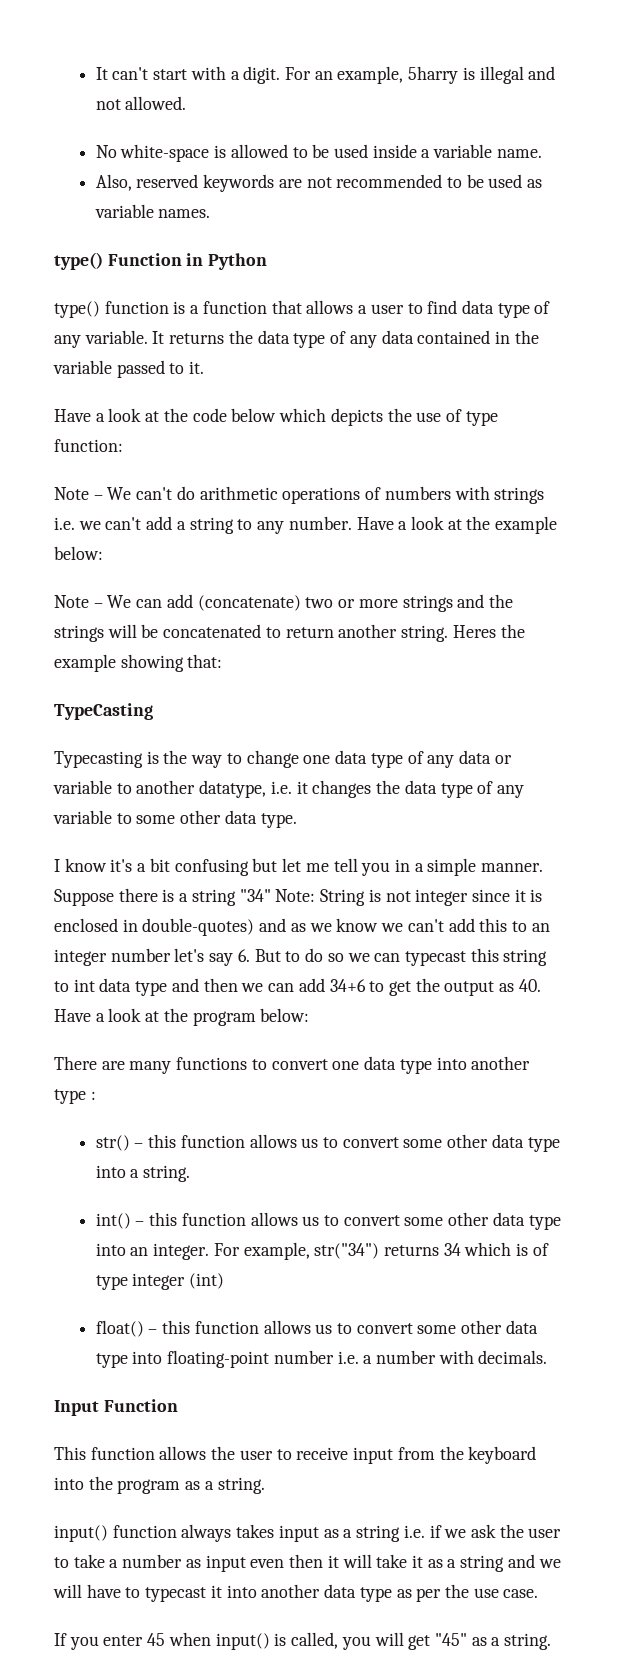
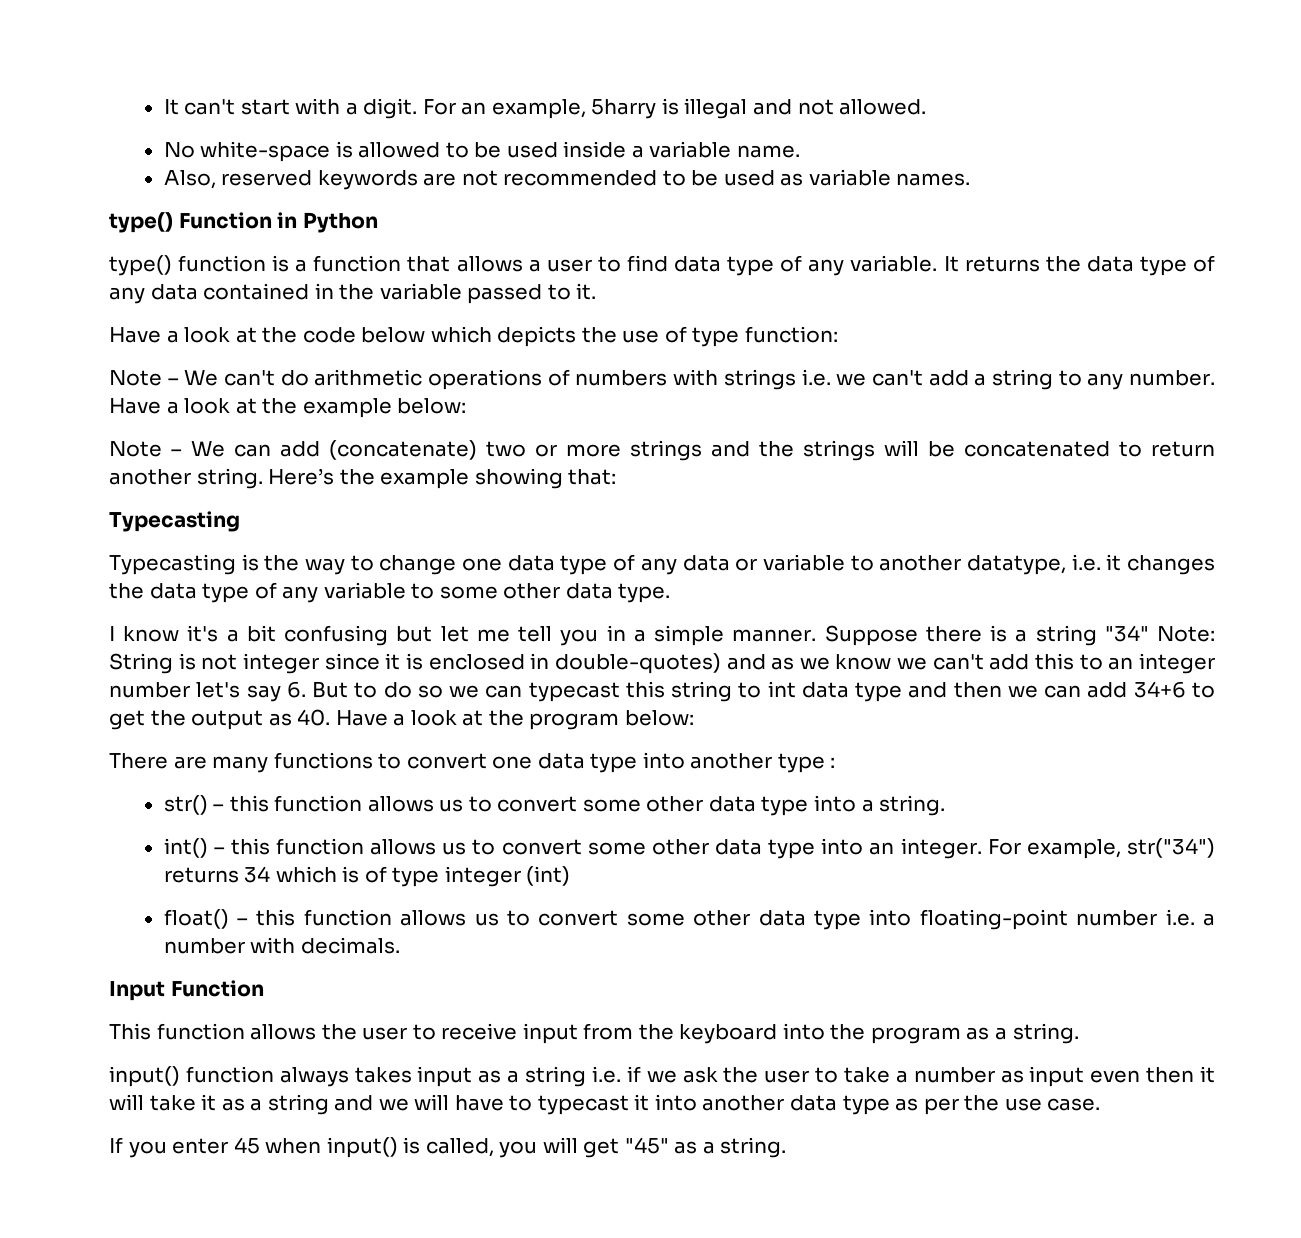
[452,625,496,638] Heres -> [268,468,335,485] Here’s
[54,703,153,720] TypeCasting -> [109,511,240,532] Typecasting

